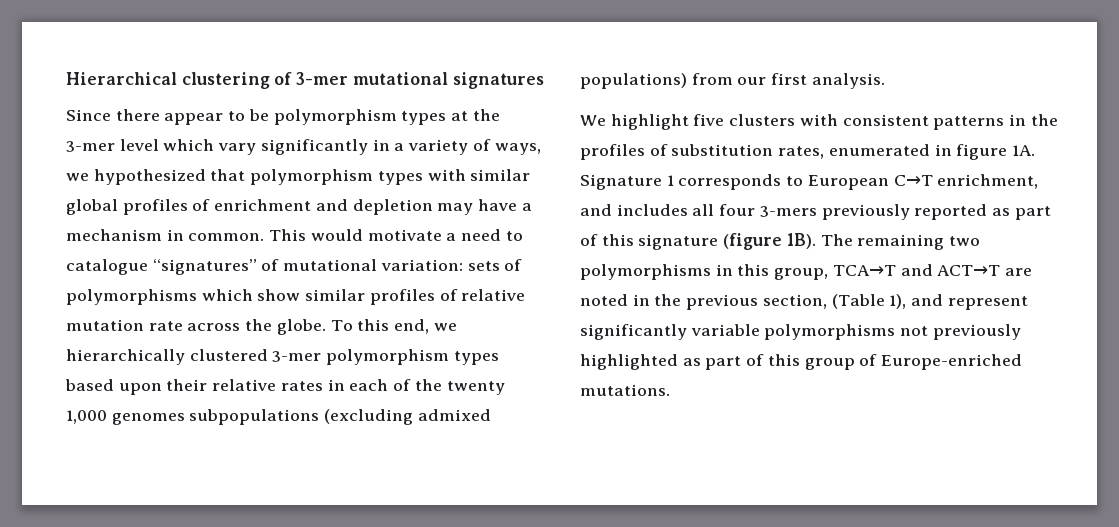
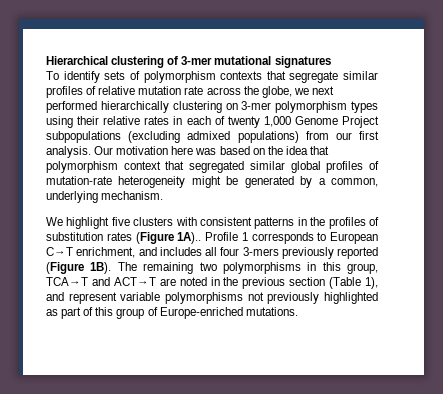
[66,109,500,125] [66,139,541,155] [66,169,531,185] [66,199,532,215] [66,229,523,241] [66,259,523,275] [66,289,301,305] Since there appear to be polymorphism types at the 3-mer level which vary significantly in a variety of ways, we hypothesized that polymorphism types with similar global profiles of enrichment and depletion may have a mechanism in common. This would motivate a need to catalogue “signatures” of mutational variation: sets of polymorphisms which show -> [46,71,339,83] To identify sets of polymorphism contexts that segregate
[276,319,457,335] [66,349,268,365] globe. To this end, we hierarchically clustered -> [261,86,334,98] [46,101,238,113] globe, we next performed hierarchically clustering on
[65,379,162,395] based upon -> [46,116,73,128] using
[414,379,442,391] the -> (225, 120) none
[111,413,185,425] genomes -> [294,116,379,128] Genome Project
(885, 81) none -> [94,146,329,155] [46,161,379,173] [46,176,378,188] [46,191,164,203] Our motivation here was based on the idea that polymorphism context that segregated similar global profiles of mutation-rate heterogeneity might be generated by a common, underlying mechanism.
[778,144,1036,160] [580,174,662,190] rates, enumerated in figure 1A. Signature -> [106,232,238,244] rates (Figure 1A).. Profile
[992,206,1051,220] [580,233,783,250] as part of this signature (figure -> [46,262,84,274] (Figure
[762,294,827,309] section, -> [289,277,326,286] section
[580,324,687,340] significantly -> (117, 298) none

